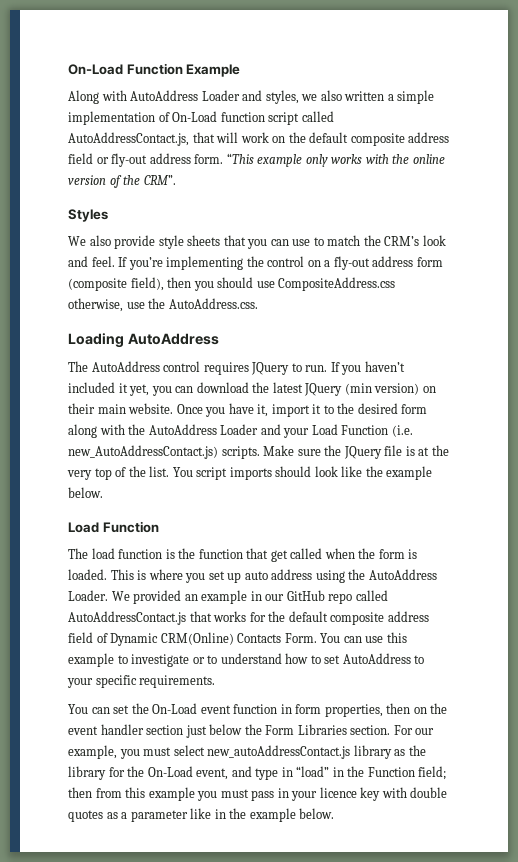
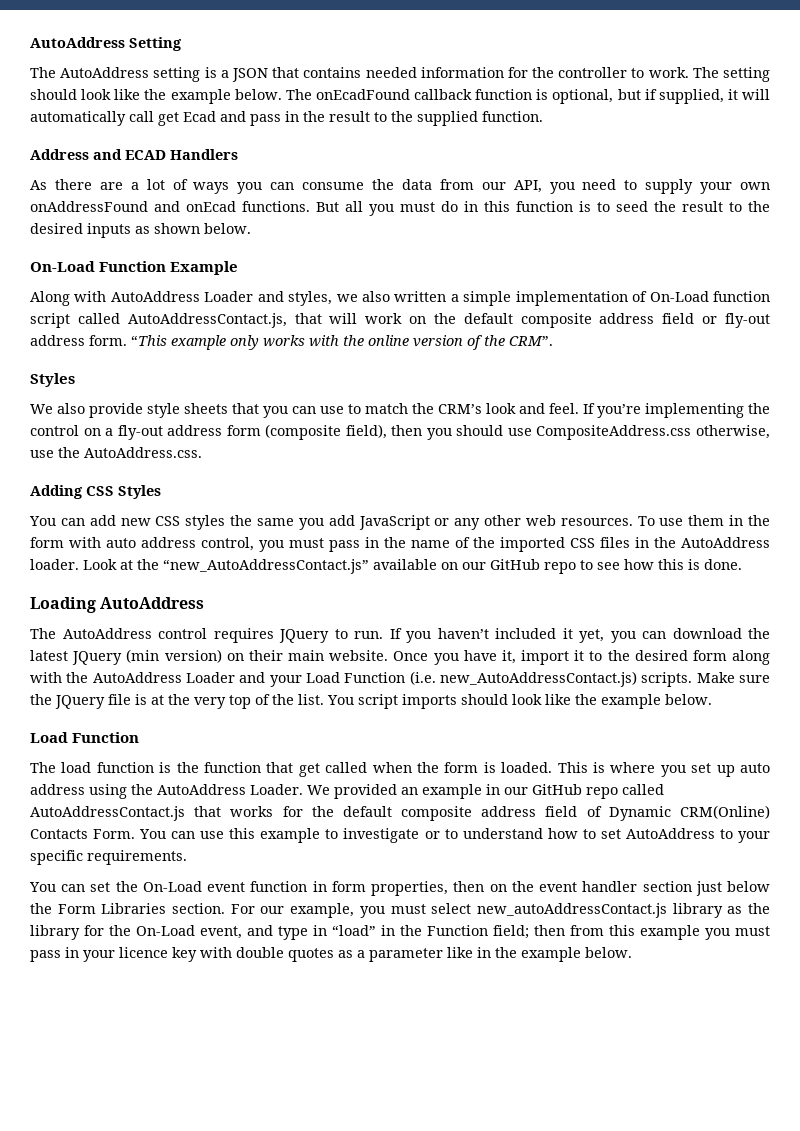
(68, 69) none -> [30,37,182,51] [30,67,770,82] [30,89,770,104] [30,111,543,126] [30,149,238,160] [30,179,770,194] [30,201,770,216] [30,223,251,238] AutoAddress Setting // The AutoAddress setting is a JSON that contains needed information for the controller to work. The setting should look like the example below. The onEcadFound callback function is optional, but if supplied, it will automatically call get Ecad and pass in the result to the supplied function. // Address and ECAD Handlers // As there are a lot of ways you can consume the data from our API, you need to supply your own onAddressFound and onEcad functions. But all you must do in this function is to seed the result to the desired inputs as shown below. //
(258, 303) none -> [30,485,161,499] [29,515,771,530] [30,537,770,552] [30,559,742,574] // Adding CSS Styles // You can add new CSS styles the same you add JavaScript or any other web resources. To use them in the form with auto address control, you must pass in the name of the imported CSS files in the AutoAddress loader. Look at the “new_AutoAddressContact.js” available on our GitHub repo to see how this is done.

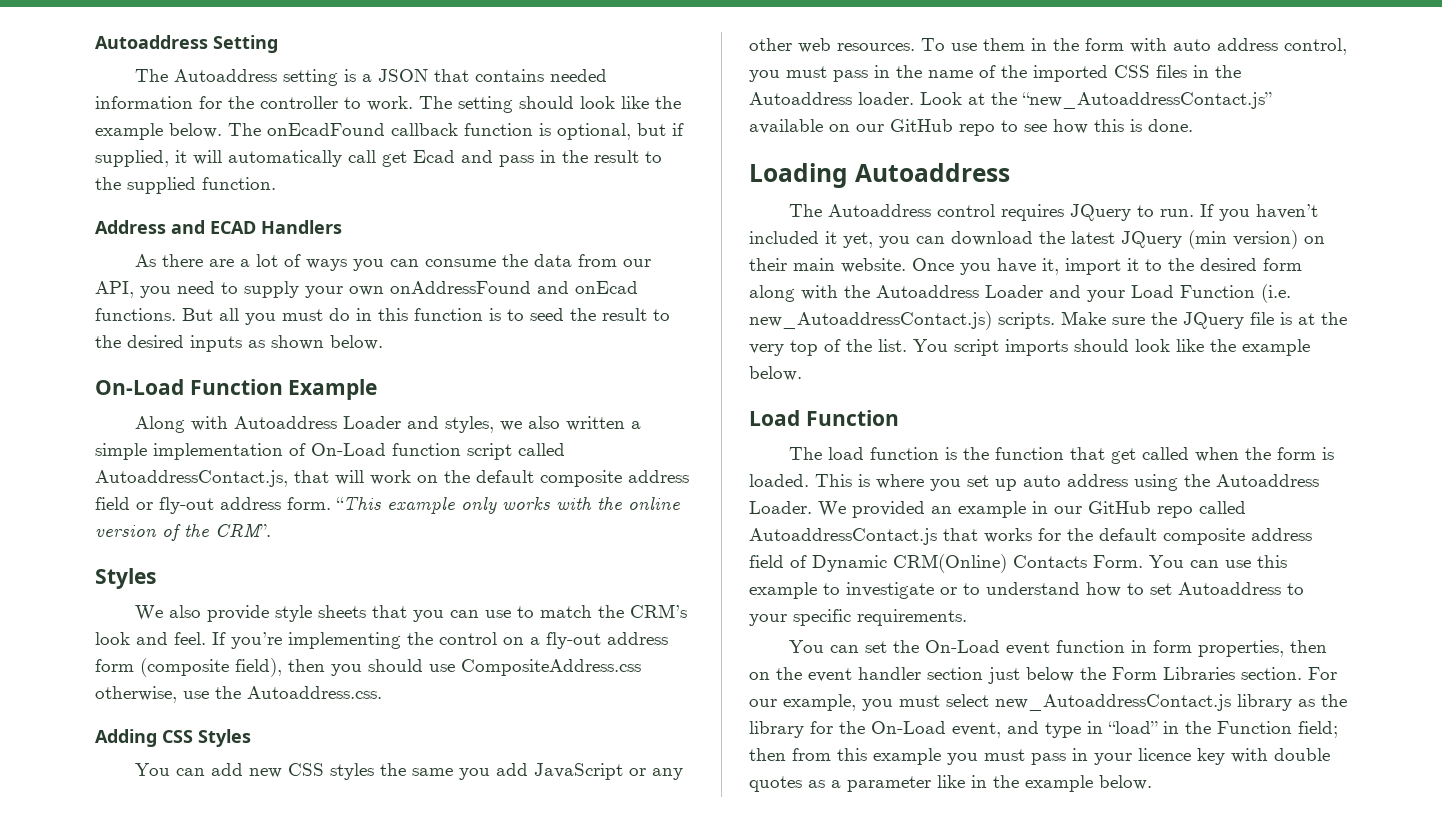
[30,37,125,48] AutoAddress -> [95,35,208,49] Autoaddress
[60,67,150,78] AutoAddress -> [174,69,278,82] Autoaddress
[110,291,200,302] AutoAddress -> [234,416,338,429] Autoaddress
[127,313,287,328] AutoAddressContact.js, -> [95,470,288,487] AutoaddressContact.js,
[84,447,202,458] AutoAddress.css. -> [247,686,382,699] Autoaddress.css.
[681,537,770,548] AutoAddress -> [749,92,852,105] Autoaddress
[163,559,369,574] “new_AutoAddressContact.js” -> [1022,92,1272,109] “new_AutoaddressContact.js”
[100,597,205,609] [30,628,152,639] AutoAddress // The AutoAddress -> [854,163,1010,182] [789,204,932,217] Autoaddress // The Autoaddress
[92,672,182,683] AutoAddress -> [876,285,979,298] Autoaddress
[440,671,637,687] new_AutoAddressContact.js) -> [749,311,992,330] new_AutoaddressContact.js)
[157,784,246,795] AutoAddress -> [1216,474,1319,487] Autoaddress
[30,806,185,821] AutoAddressContact.js -> [749,528,937,545] AutoaddressContact.js
[625,828,715,839] AutoAddress -> [1178,582,1281,595] Autoaddress
[476,903,667,918] new_autoAddressContact.js -> [995,694,1231,711] new_AutoaddressContact.js

